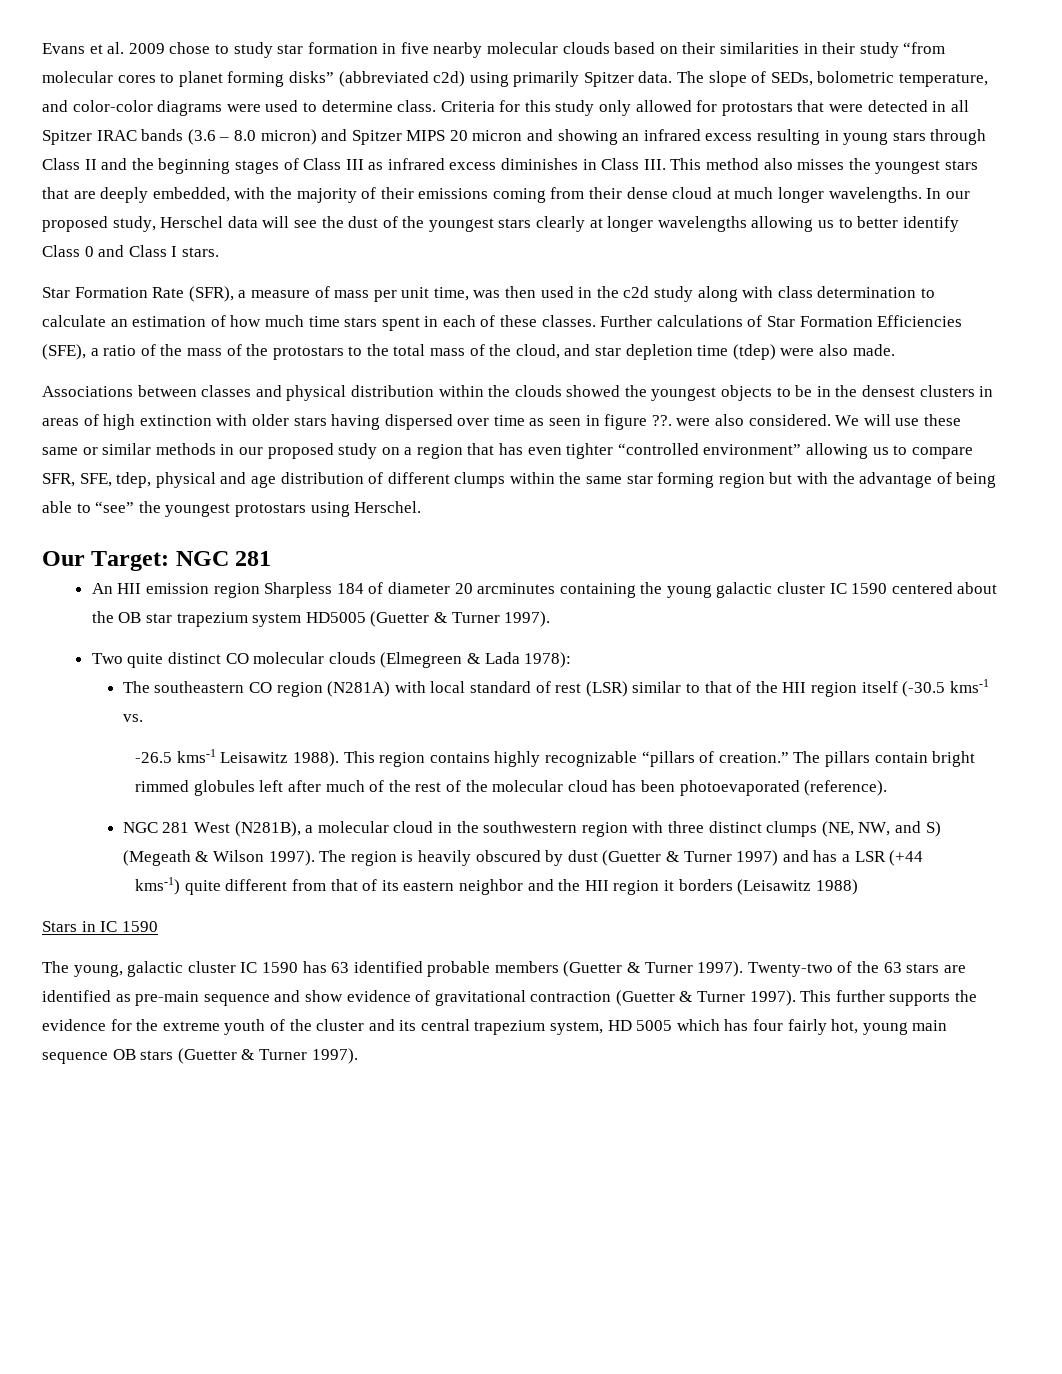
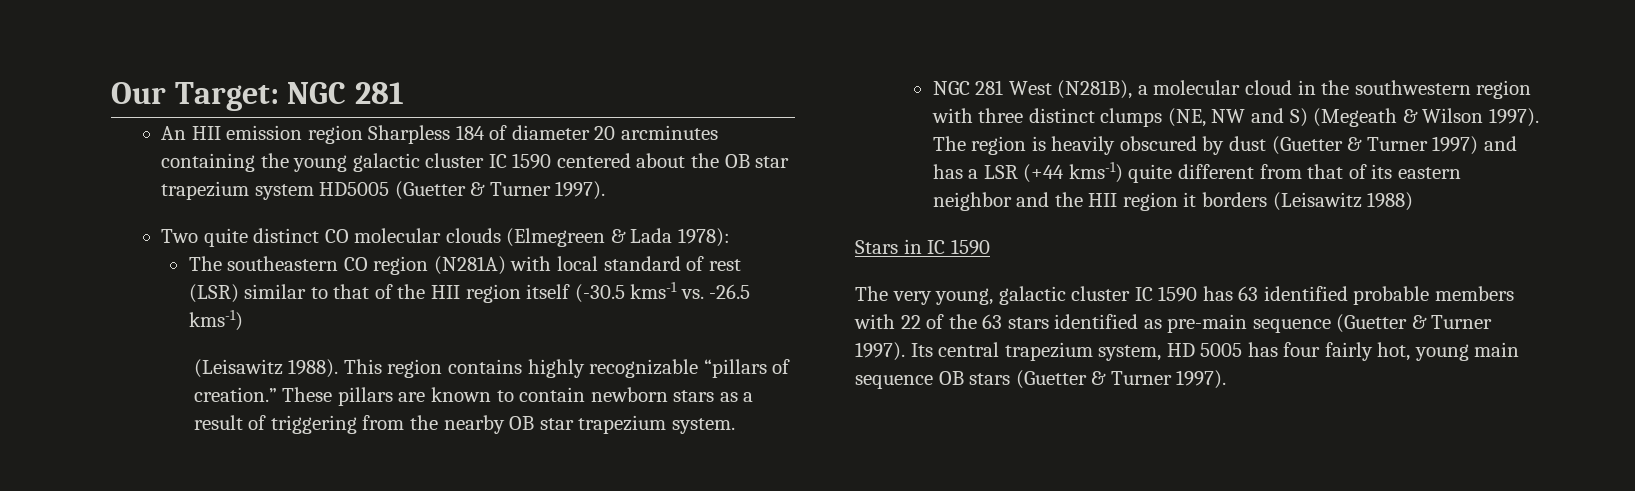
[42,42,946,58] [42,71,989,87] [42,100,969,116] [42,129,987,145] [42,158,978,174] [42,187,970,203] [42,216,959,232] [42,245,219,257] [42,286,935,302] [42,315,963,331] [42,344,895,360] [42,385,994,401] [42,414,961,430] [42,443,973,459] [42,472,997,488] [42,501,422,517] Evans et al. 2009 chose to study star formation in five nearby molecular clouds based on their similarities in their study “from molecular cores to planet forming disks” (abbreviated c2d) using primarily Spitzer data. The slope of SEDs, bolometric temperature, and color-color diagrams were used to determine class. Criteria for this study only allowed for protostars that were detected in all Spitzer IRAC bands (3.6 – 8.0 micron) and Spitzer MIPS 20 micron and showing an infrared excess resulting in young stars through Class II and the beginning stages of Class III as infrared excess diminishes in Class III. This method also misses the youngest stars that are deeply embedded, with the majority of their emissions coming from their dense cloud at much longer wavelengths. In our proposed study, Herschel data will see the dust of the youngest stars clearly at longer wavelengths allowing us to better identify Class 0 and Class I stars. // Star Formation Rate (SFR), a measure of mass per unit time, was then used in the c2d study along with class determination to calculate an estimation of how much time stars spent in each of these classes. Further calculations of Star Formation Efficiencies (SFE), a ratio of the mass of the protostars to the total mass of the cloud, and star depletion time (tdep) were also made. // Associations between classes and physical distribution within the clouds showed the youngest objects to be in the densest clusters in areas of high extinction with older stars having dispersed over time as seen in figure ??. were also considered. We will use these same or similar methods in our proposed study on a region that has even tighter “controlled environment” allowing us to compare SFR, SFE, tdep, physical and age distribution of different clumps within the same star forming region but with the advantage of being able to “see” the youngest protostars using Herschel. // -> (111, 93) none
[135,749,289,763] // -26.5 kms-1 Leisawitz -> [709,284,751,299] [188,310,243,331] [193,359,283,378] -26.5 kms-1) // (Leisawitz
[793,751,976,767] [135,780,888,796] The pillars contain bright rimmed globules left after much of the rest of the molecular cloud has been photoevaporated (reference). -> [282,387,754,406] [193,415,735,434] These pillars are known to contain newborn stars as a result of triggering from the nearby OB star trapezium system.
[858,822,891,836] NW, -> [1211,109,1246,123] NW
(924, 858) // -> (1065, 173) none
(69, 967) none -> [892,291,932,305] very
[563,961,966,977] [42,990,978,1006] [42,1019,417,1035] (Guetter & Turner 1997). Twenty-two of the 63 stars are identified as pre-main sequence and show evidence of gravitational contraction (Guetter & Turner 1997). This further supports the evidence for the extreme youth of the cluster and its -> [854,314,1493,333] [855,342,933,361] with 22 of the 63 stars identified as pre-main sequence (Guetter & Turner 1997). Its
[676,1019,720,1031] which -> (1243, 350) none

